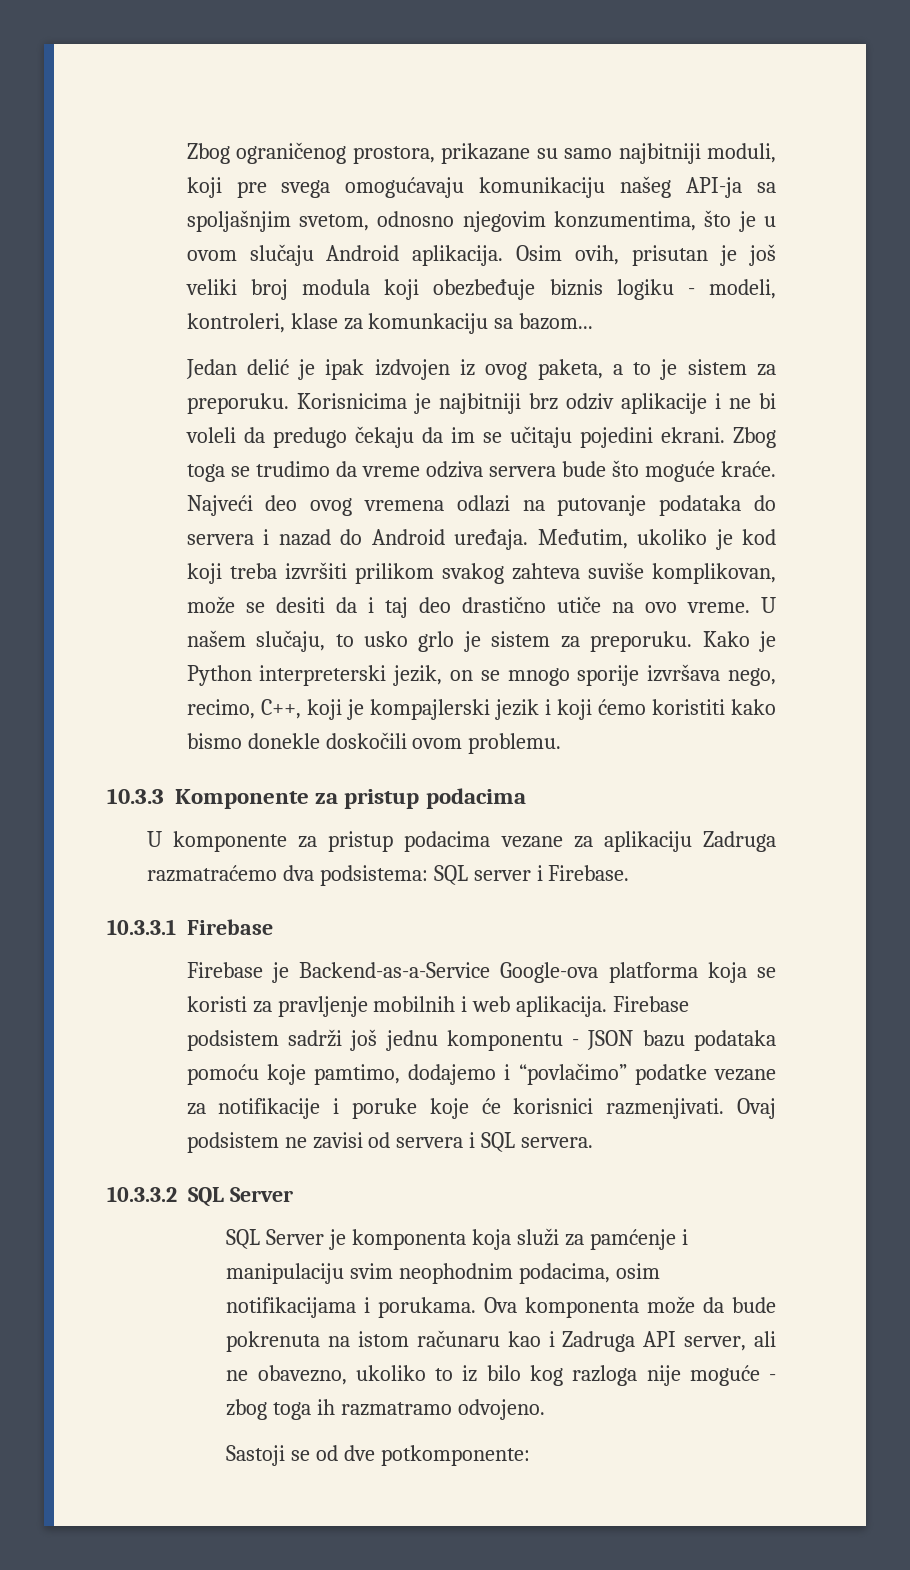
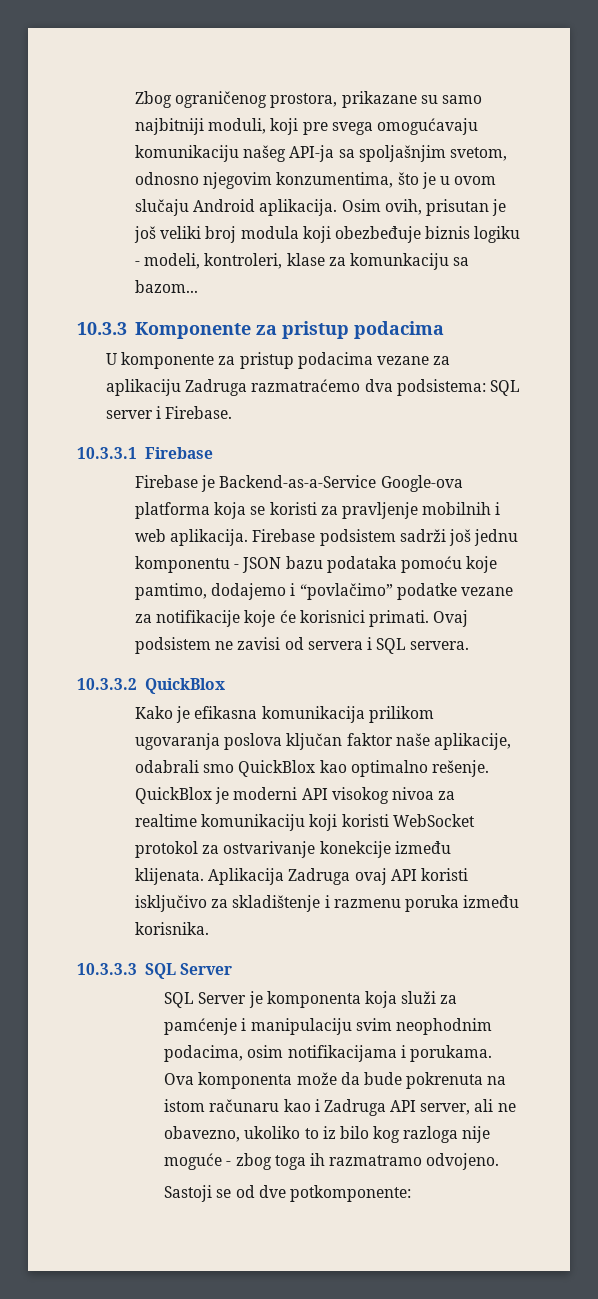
[185,359,776,380] [186,393,776,414] [185,426,776,448] [186,460,776,482] [186,495,776,516] [186,529,776,550] [186,562,777,584] [186,596,776,618] [186,630,777,652] [186,664,776,686] [186,699,776,720] [186,732,562,754] // Jedan delić je ipak izdvojen iz ovog paketa, a to je sistem za preporuku. Korisnicima je najbitniji brz odziv aplikacije i ne bi voleli da predugo čekaju da im se učitaju pojedini ekrani. Zbog toga se trudimo da vreme odziva servera bude što moguće kraće. Najveći deo ovog vremena odlazi na putovanje podataka do servera i nazad do Android uređaja. Međutim, ukoliko je kod koji treba izvršiti prilikom svakog zahteva suviše komplikovan, može se desiti da i taj deo drastično utiče na ovo vreme. U našem slučaju, to usko grlo je sistem za preporuku. Kako je Python interpreterski jezik, on se mnogo sporije izvršava nego, recimo, C++, koji je kompajlerski jezik i koji ćemo koristiti kako bismo donekle doskočili ovom problemu. -> (199, 286) none
[333,1098,418,1119] i poruke -> (241, 618) none
[606,1098,725,1119] razmenjivati. -> [369,610,430,627] primati.
(177, 1194) none -> [144,678,225,694] [135,706,434,723] [135,733,512,750] [135,760,490,777] [135,787,456,804] [135,814,475,831] [135,841,451,858] [135,868,469,885] [135,895,520,912] [135,922,210,935] [77,963,137,975] QuickBlox // Kako je efikasna komunikacija prilikom ugovaranja poslova ključan faktor naše aplikacije, odabrali smo QuickBlox kao optimalno rešenje. QuickBlox je moderni API visokog nivoa za realtime komunikaciju koji koristi WebSocket protokol za ostvarivanje konekcije između klijenata. Aplikacija Zadruga ovaj API koristi isključivo za skladištenje i razmenu poruka između korisnika. // 10.3.3.3

